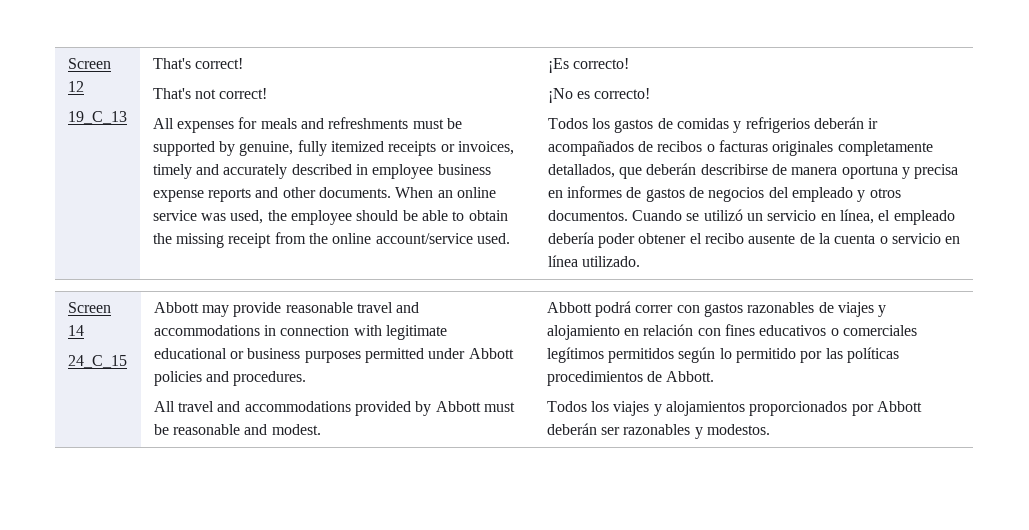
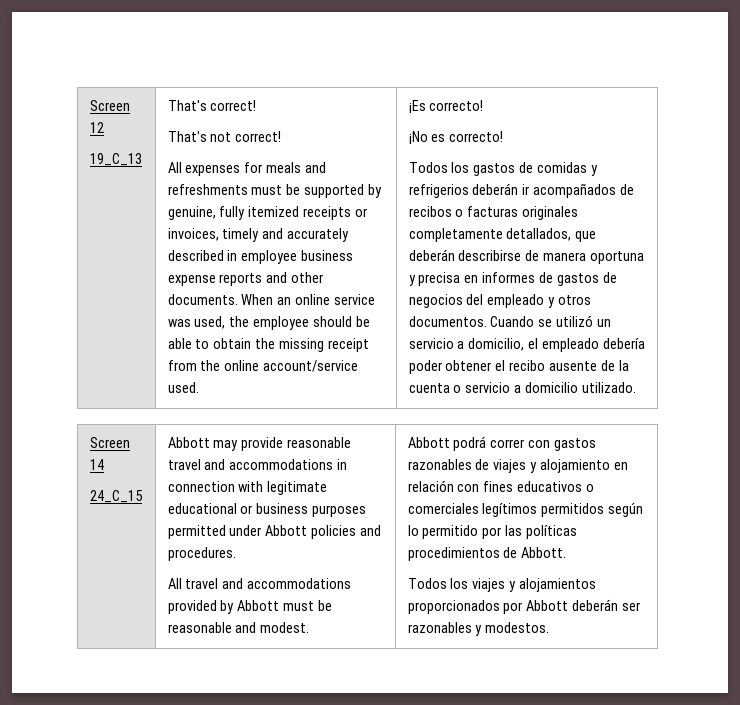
[820,209,874,224] en línea, -> [457,338,525,351] a domicilio,
[945,236,961,244] [547,255,578,267] en línea -> [514,382,579,393] a domicilio

